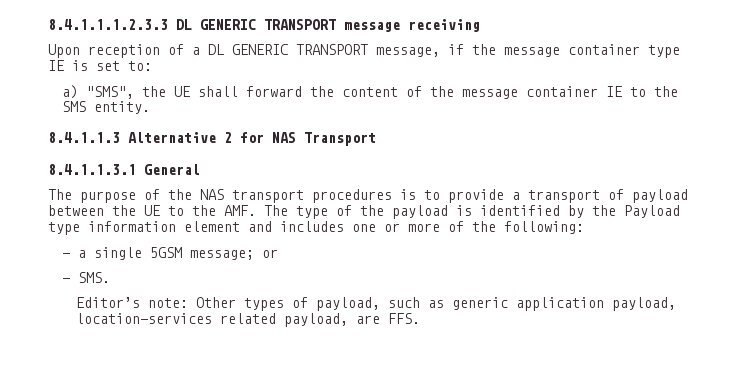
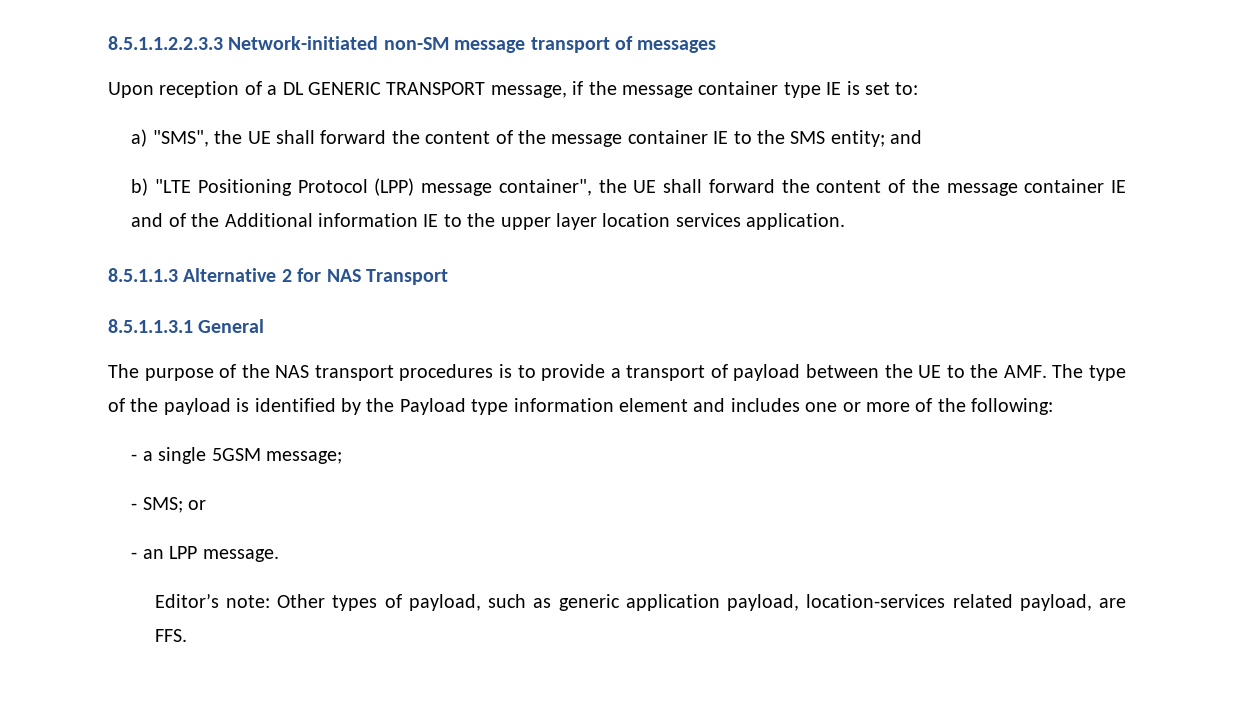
[48,19,480,32] 8.4.1.1.1.2.3.3 DL GENERIC TRANSPORT message receiving -> [108,36,717,53] 8.5.1.1.2.2.3.3 Network-initiated non-SM message transport of messages
[93,101,150,114] [48,132,120,143] entity. // 8.4.1.1.3 -> [830,130,923,147] [131,178,1127,196] [131,213,846,230] [108,268,178,282] entity; and // b) "LTE Positioning Protocol (LPP) message container", the UE shall forward the content of the message container IE and of the Additional information IE to the upper layer location services application. // 8.5.1.1.3
[48,164,136,175] 8.4.1.1.3.1 -> [108,319,193,333] 8.5.1.1.3.1
(254, 255) none -> [131,497,183,513] // - SMS;
[77,272,110,283] SMS. -> [142,546,279,562] an LPP message.

